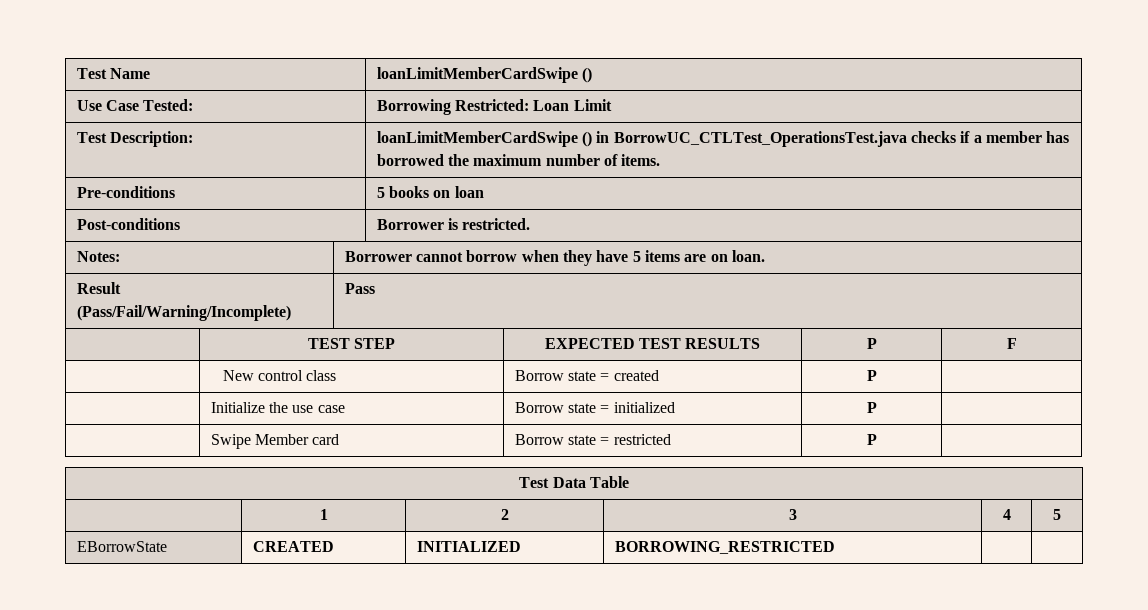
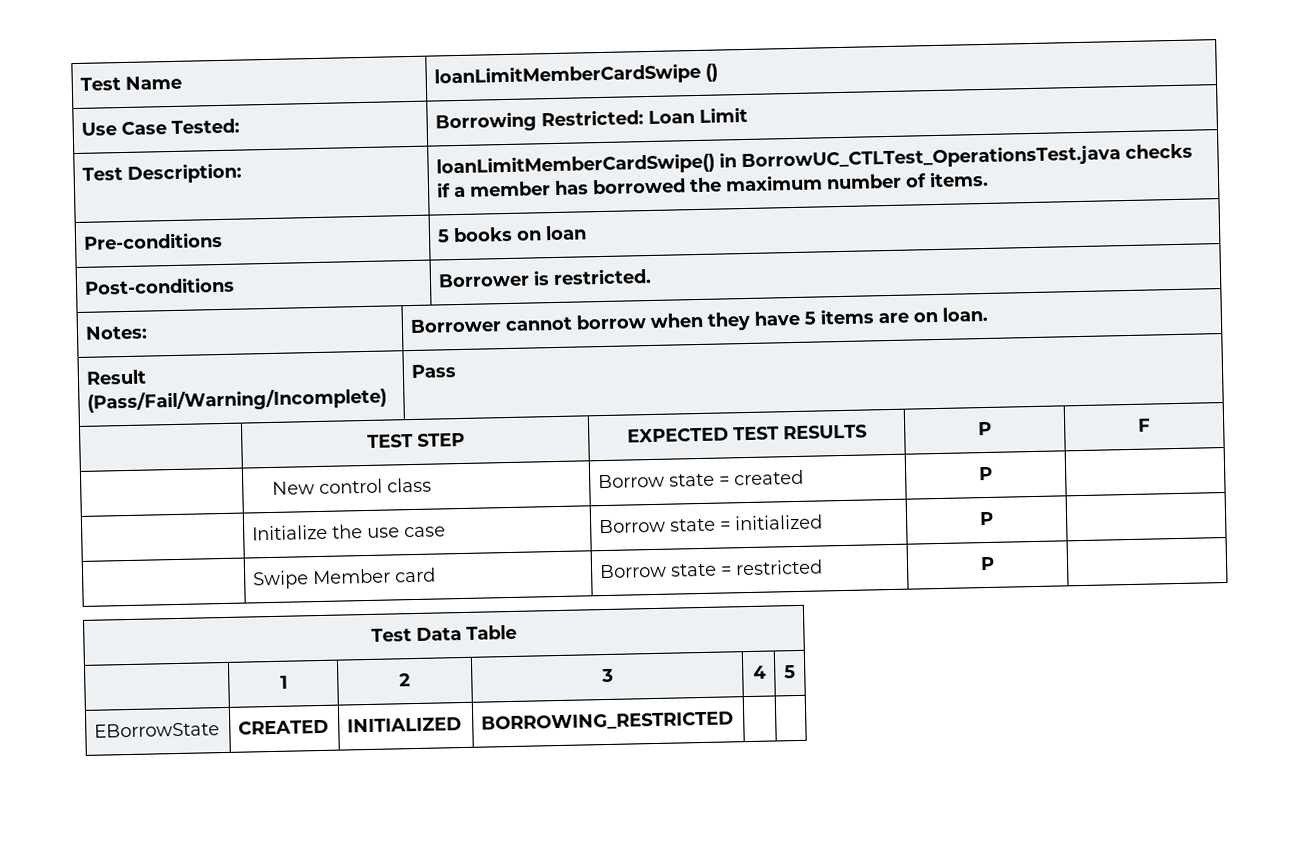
[376,131,593,147] loanLimitMemberCardSwipe () -> [436,152,716,178] loanLimitMemberCardSwipe()

